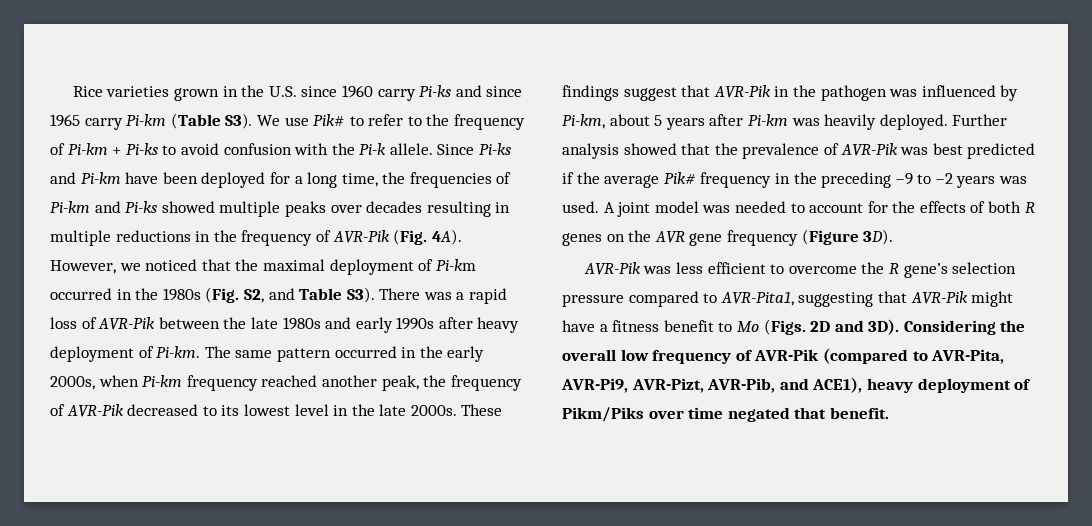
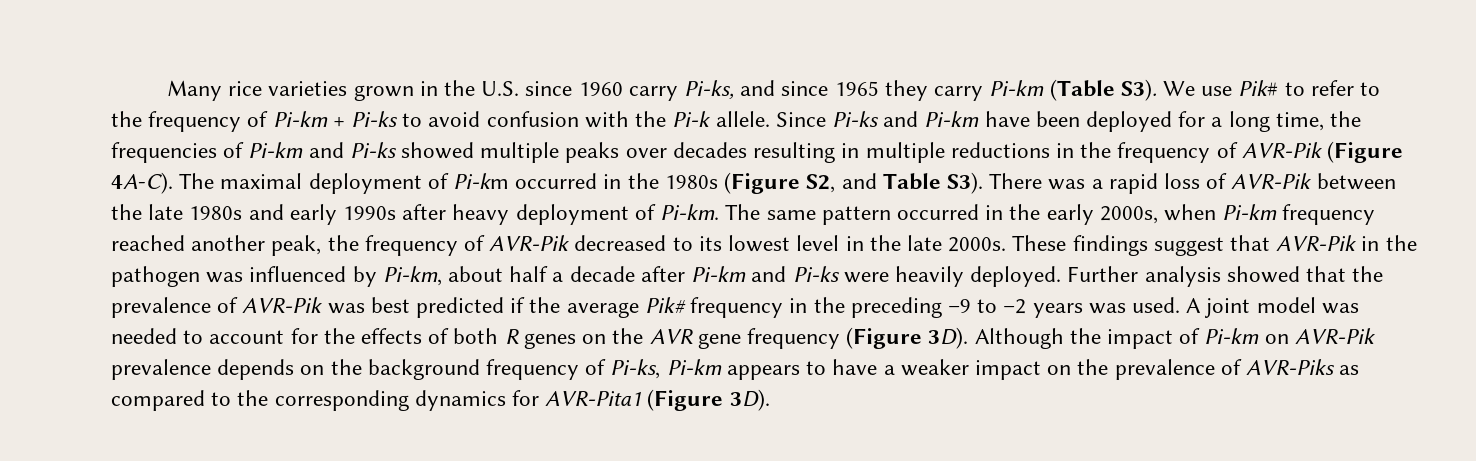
[72,86,103,97] Rice -> [166,80,263,101] Many rice
[419,85,452,97] Pi-ks -> [684,80,735,99] Pi-ks,
(80, 120) none -> [884,80,928,101] they
[393,229,462,245] [50,259,259,274] (Fig. 4A). However, we noticed that the -> [1326,141,1403,163] [111,172,215,194] (Figure 4A-C). The
[205,287,240,303] (Fig. -> [724,172,801,194] (Figure
[654,114,820,130] 5 years after Pi-km was -> [509,266,889,283] half a decade after Pi-km and Pi-ks were
[583,262,1017,278] [562,291,1014,307] [562,319,1026,335] [562,348,1005,364] [561,377,1032,393] [562,407,889,422] // AVR-Pik was less efficient to overcome the R gene’s selection pressure compared to AVR-Pita1, suggesting that AVR-Pik might have a fitness benefit to Mo (Figs. 2D and 3D). Considering the overall low frequency of AVR-Pik (compared to AVR-Pita, AVR-Pi9, AVR-Pizt, AVR-Pib, and ACE1), heavy deployment of Pikm/Piks over time negated that benefit. -> [974,328,1376,349] [111,359,1360,380] [111,389,770,411] Although the impact of Pi-km on AVR-Pik prevalence depends on the background frequency of Pi-ks, Pi-km appears to have a weaker impact on the prevalence of AVR-Piks as compared to the corresponding dynamics for AVR-Pita1 (Figure 3D).

